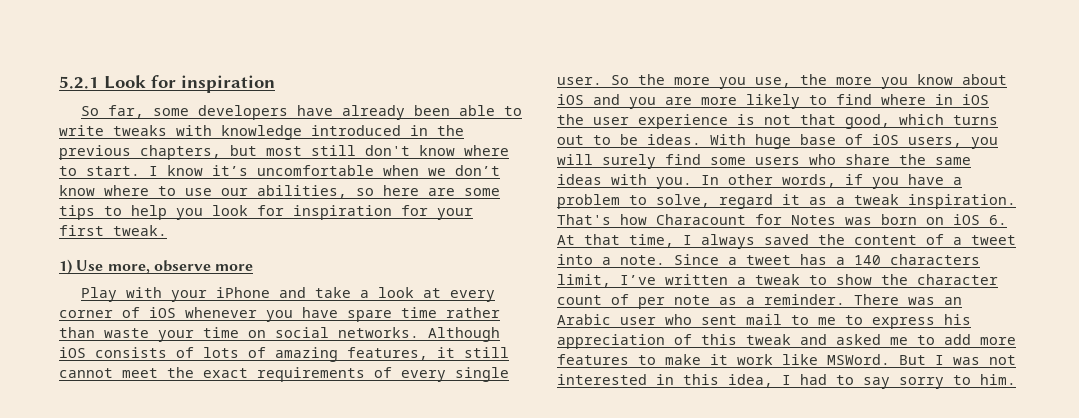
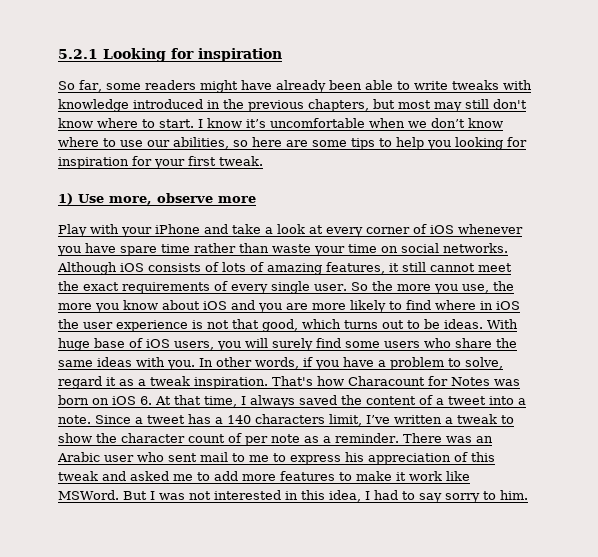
[104,75,146,89] Look -> [103,48,166,62] Looking
[197,105,288,120] developers -> [144,80,238,93] readers might
(302, 151) none -> [434,102,462,112] may
[212,205,248,216] look -> [455,137,503,150] looking

